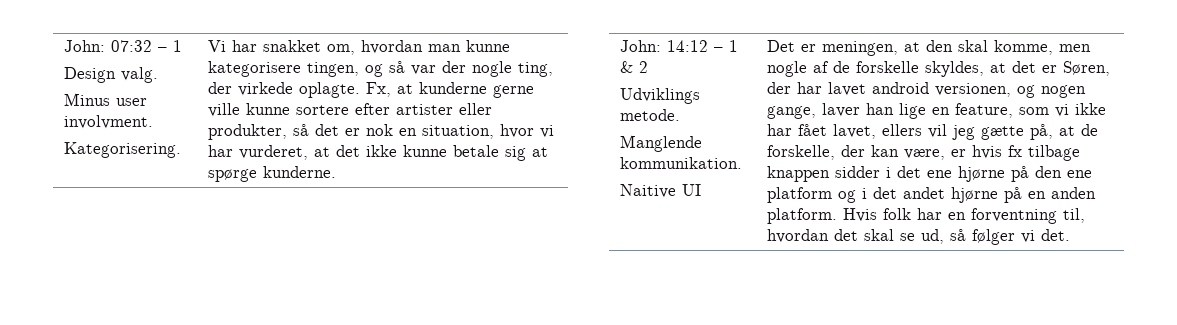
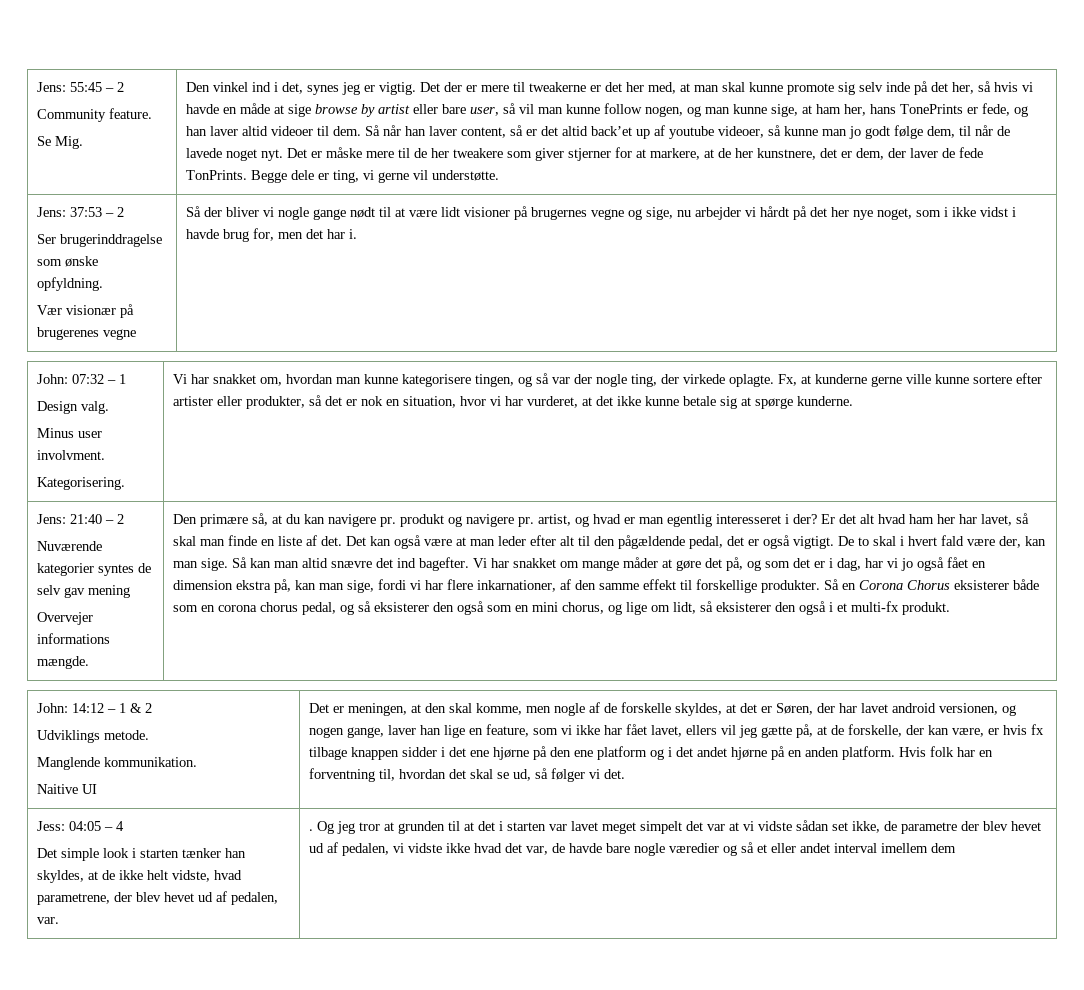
(64, 46) none -> [37,82,125,92] [37,108,153,122] [37,136,84,149] [186,81,1034,95] [186,103,1029,117] [186,125,1011,139] [186,147,984,161] [186,170,500,183] [37,207,125,217] [37,234,163,247] [37,256,99,267] [37,277,104,291] [37,304,135,318] [37,327,137,340] [186,206,1017,220] [186,228,358,242] Jens: 55:45 – 2 // Community feature. // Se Mig. | Den vinkel ind i det, synes jeg er vigtig. Det der er mere til tweakerne er det her med, at man skal kunne promote sig selv inde på det her, så hvis vi havde en måde at sige browse by artist eller bare user, så vil man kunne follow nogen, og man kunne sige, at ham her, hans TonePrints er fede, og han laver altid videoer til dem. Så når han laver content, så er det altid back’et up af youtube videoer, så kunne man jo godt følge dem, til når de lavede noget nyt. Det er måske mere til de her tweakere som giver stjerner for at markere, at de her kunstnere, det er dem, der laver de fede TonPrints. Begge dele er ting, vi gerne vil understøtte. // Jens: 37:53 – 2 // Ser brugerinddragelse som ønske opfyldning. // Vær visionær på brugerenes vegne | Så der bliver vi nogle gange nødt til at være lidt visioner på brugernes vegne og sige, nu arbejder vi hårdt på det her nye noget, som i ikke vidst i havde brug for, men det har i. //
(337, 172) none -> [37,514,125,524] [37,541,103,551] [37,563,152,576] [37,585,131,598] [37,612,94,625] [37,633,111,644] [37,656,90,669] [173,513,1030,527] [173,535,1047,549] [173,557,987,571] [173,579,1040,593] [173,601,951,615] // Jens: 21:40 – 2 // Nuværende kategorier syntes de selv gav mening // Overvejer informations mængde. | Den primære så, at du kan navigere pr. produkt og navigere pr. artist, og hvad er man egentlig interesseret i der? Er det alt hvad ham her har lavet, så skal man finde en liste af det. Det kan også være at man leder efter alt til den pågældende pedal, det er også vigtigt. De to skal i hvert fald være der, kan man sige. Så kan man altid snævre det ind bagefter. Vi har snakket om mange måder at gøre det på, og som det er i dag, har vi jo også fået en dimension ekstra på, kan man sige, fordi vi har flere inkarnationer, af den samme effekt til forskellige produkter. Så en Corona Chorus eksisterer både som en corona chorus pedal, og så eksisterer den også som en mini chorus, og lige om lidt, så eksisterer den også i et multi-fx produkt.
(1071, 235) none -> [37,821,125,831] [37,848,247,861] [37,870,243,883] [37,891,279,905] [37,917,60,924] [309,820,1042,834] [309,842,957,856] // Jess: 04:05 – 4 // Det simple look i starten tænker han skyldes, at de ikke helt vidste, hvad parametrene, der blev hevet ud af pedalen, var. | . Og jeg tror at grunden til at det i starten var lavet meget simpelt det var at vi vidste sådan set ikke, de parametre der blev hevet ud af pedalen, vi vidste ikke hvad det var, de havde bare nogle væredier og så et eller andet interval imellem dem

